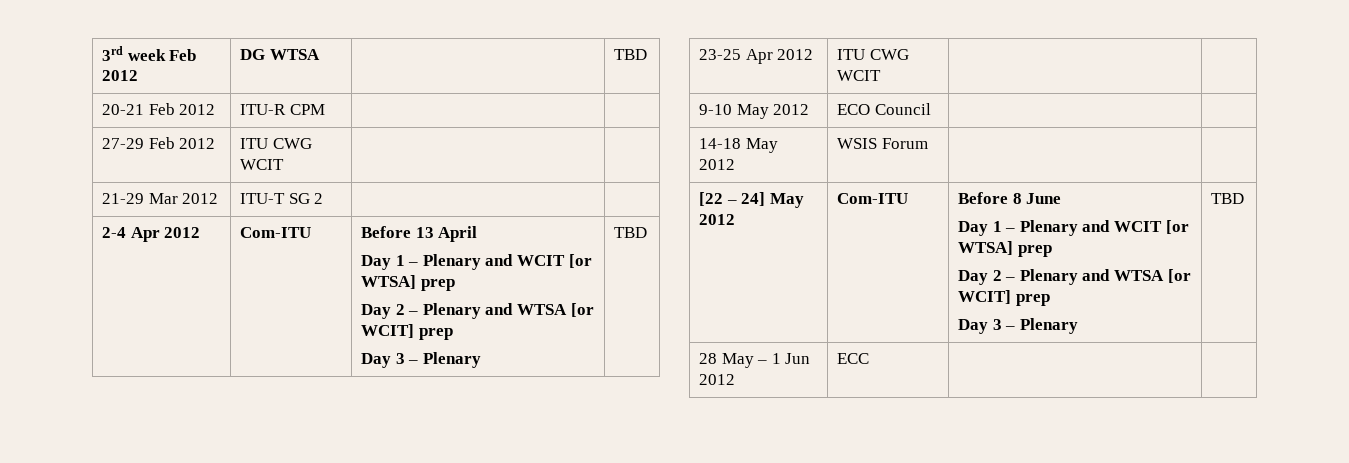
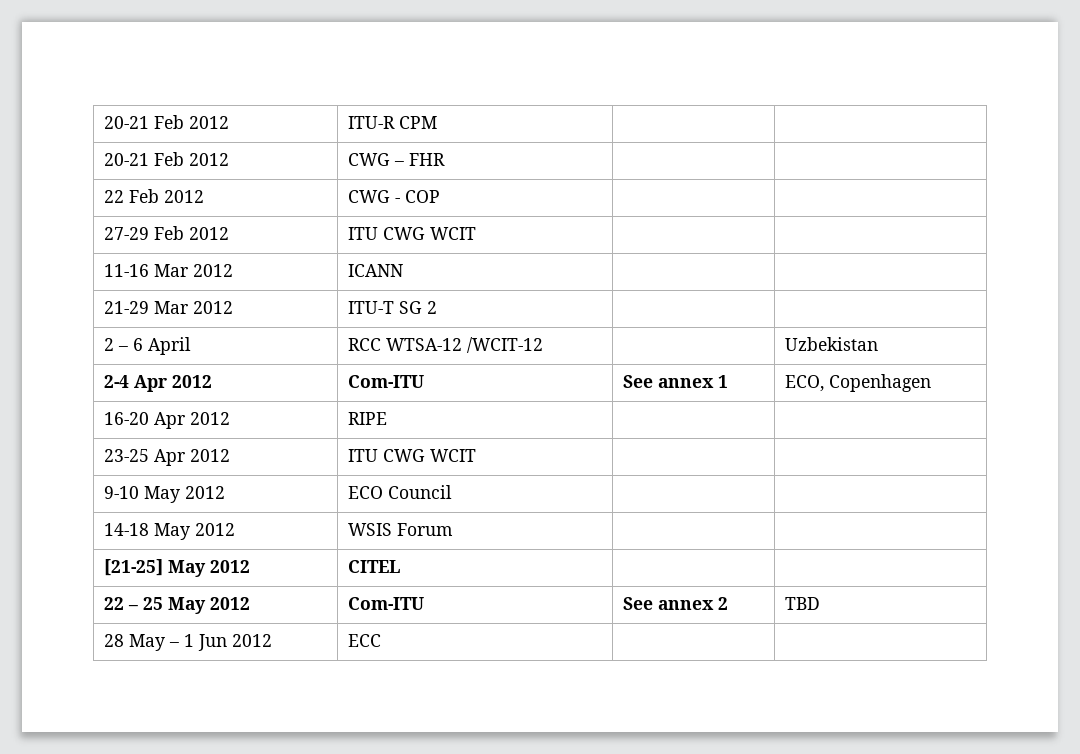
[102,46,197,61] [102,70,139,81] [240,49,320,60] [614,49,648,60] 3rd week Feb 2012 | DG WTSA | | TBD // -> (103, 122) none
(325, 109) none -> [103,152,229,166] [347,153,445,166] [103,189,204,203] [347,190,440,203] // 20-21 Feb 2012 | CWG – FHR | | // 22 Feb 2012 | CWG - COP | |
(285, 164) none -> [103,264,233,277] [347,264,403,277] // 11-16 Mar 2012 | ICANN | |
[102,227,201,242] [240,227,312,238] [361,226,478,242] [361,254,592,270] [361,275,455,291] [361,303,594,319] [361,324,453,340] [361,352,481,368] [614,227,648,238] 2-4 Apr 2012 | Com-ITU | Before 13 April // Day 1 – Plenary and WCIT [or WTSA] prep // Day 2 – Plenary and WTSA [or WCIT] prep // Day 3 – Plenary | TBD -> [103,337,191,355] [347,337,543,353] [784,337,878,351] [103,375,212,392] [347,375,424,388] [622,375,728,388] [784,374,931,392] [103,412,230,429] [347,412,387,425] 2 – 6 April | RCC WTSA-12 /WCIT-12 | | Uzbekistan // 2-4 Apr 2012 | Com-ITU | See annex 1 | ECO, Copenhagen // 16-20 Apr 2012 | RIPE | |
[699,192,804,208] [699,214,736,225] [837,193,909,204] [958,192,1062,204] [958,220,1189,236] [958,241,1052,257] [958,269,1191,285] [958,290,1050,306] [958,318,1078,334] [22 – 24] May 2012 | Com-ITU | Before 8 June // Day 1 – Plenary and WCIT [or WTSA] prep // Day 2 – Plenary and WTSA [or WCIT] prep // Day 3 – Plenary -> [103,559,250,577] [347,560,400,573] [103,597,250,614] [347,597,424,610] [622,597,728,610] [21-25] May 2012 | CITEL | | // 22 – 25 May 2012 | Com-ITU | See annex 2

